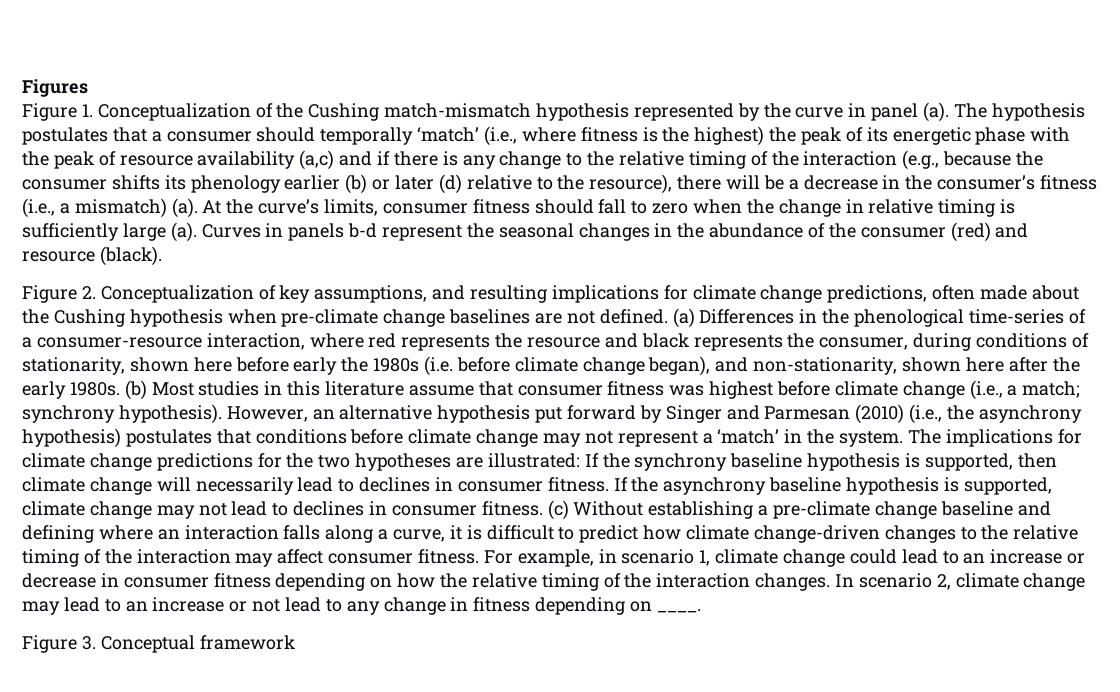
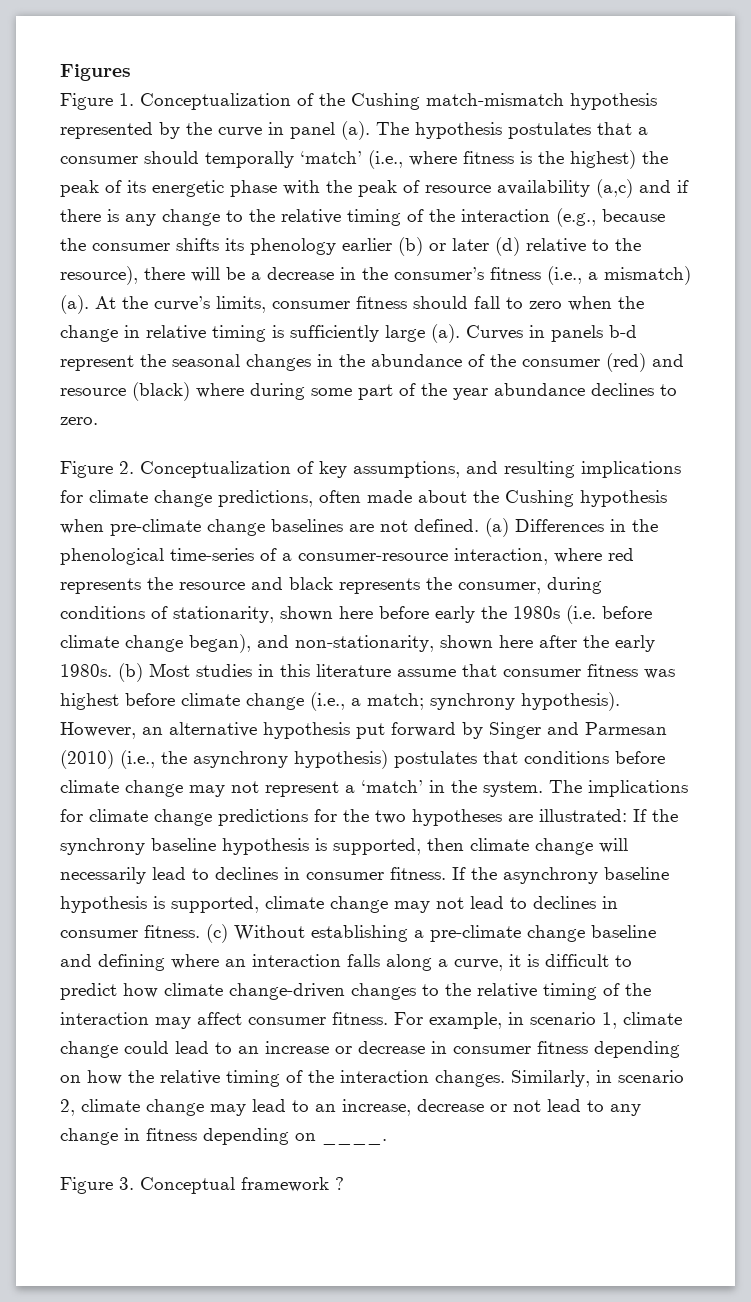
[99,246,162,266] (black). -> [132,382,677,401] [60,417,98,425] (black) where during some part of the year abundance declines to zero.
[835,574,855,587] In -> [511,1070,612,1087] Similarly, in
[152,597,225,612] increase -> [342,1099,484,1116] increase, decrease
(295, 642) none -> [335,1177,344,1190] ?

